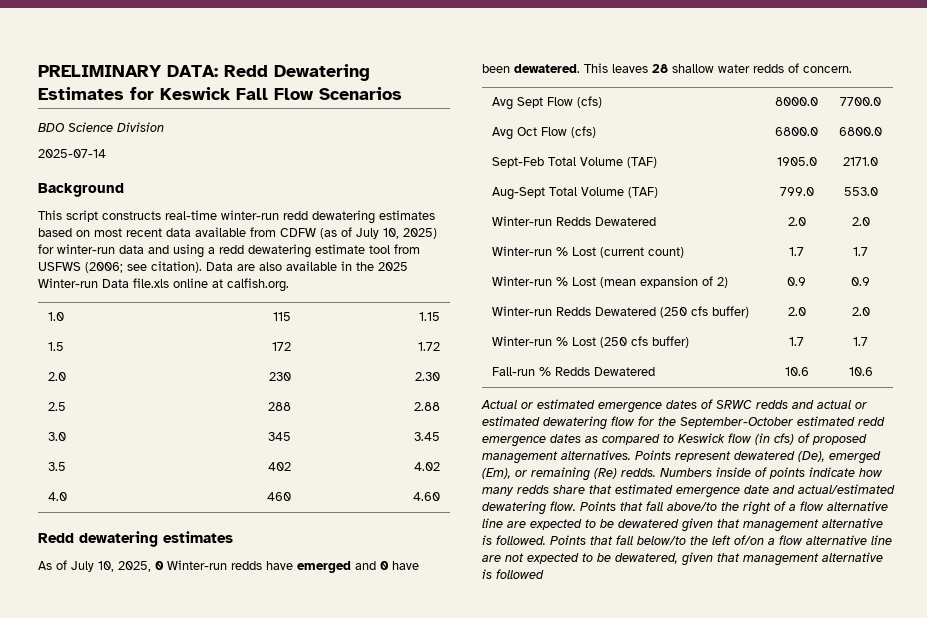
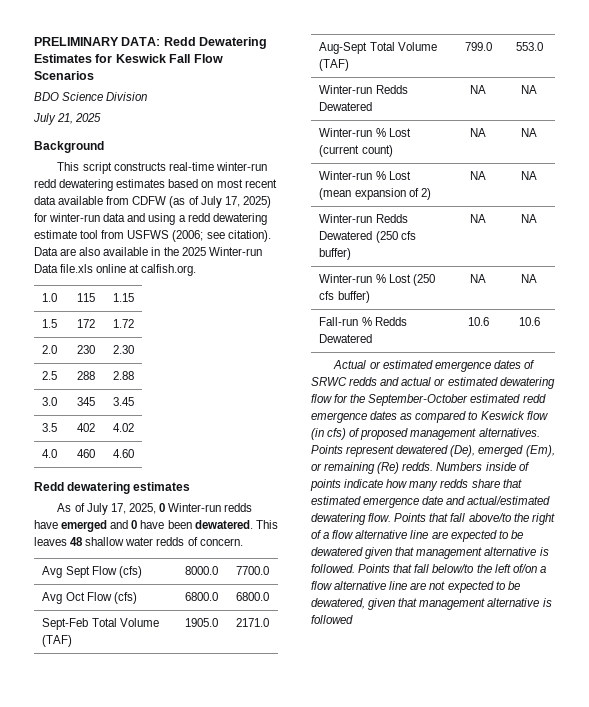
[38,149,106,158] 2025-07-14 -> [33,113,102,125] July 21, 2025
[383,228,399,239] 10, -> [224,196,240,207] 17,
[98,561,114,572] 10, -> [110,503,126,514] 17,
[652,64,668,73] 28 -> [70,537,84,546] 48
[787,217,806,226] [851,217,870,226] 2.0 | 2.0 -> [470,85,486,94] [521,85,537,94] NA | NA
[789,247,804,256] [853,247,868,256] 1.7 | 1.7 -> [470,128,486,137] [521,128,537,137] NA | NA
[787,277,806,286] [851,277,870,286] 0.9 | 0.9 -> [470,171,486,180] [521,171,537,180] NA | NA
[787,307,806,316] [851,307,870,316] 2.0 | 2.0 -> [470,214,486,223] [521,214,537,223] NA | NA
[789,337,804,346] [853,337,868,346] 1.7 | 1.7 -> [470,274,486,283] [521,274,537,283] NA | NA

